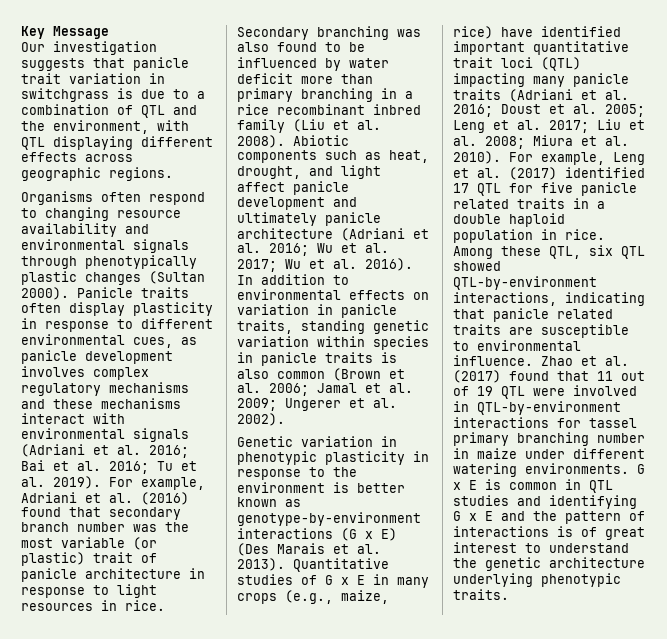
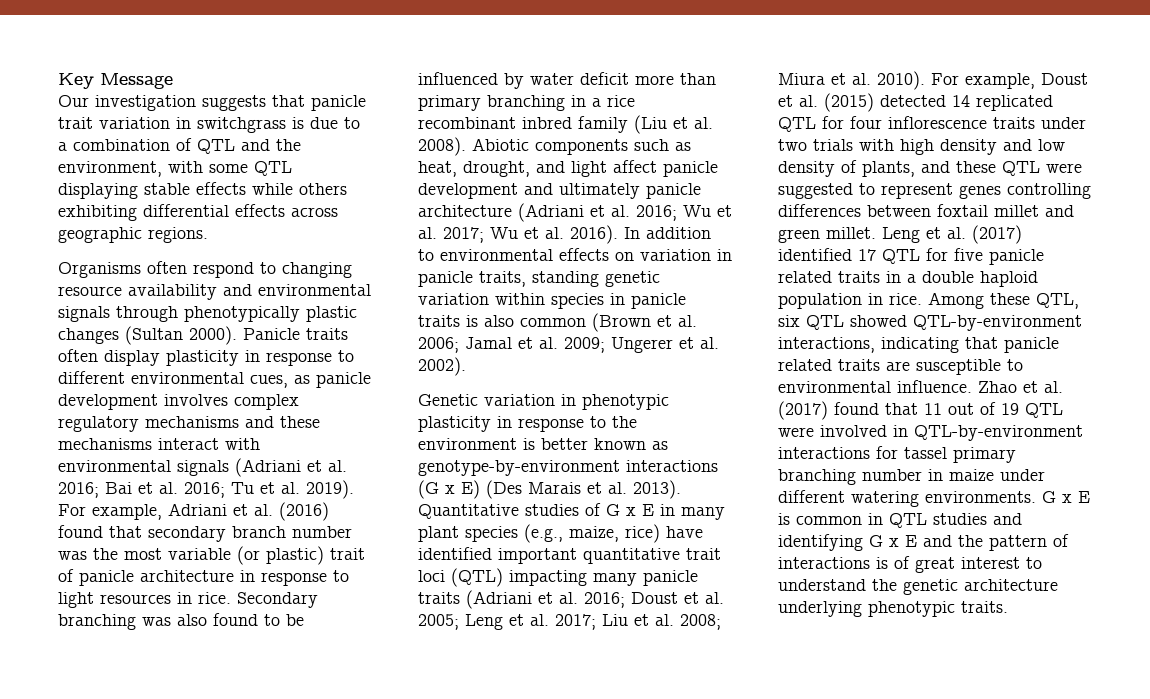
(189, 125) none -> [209,164,248,173] some
[141,136,213,147] different -> [144,182,347,195] [58,204,229,221] stable effects while others exhibiting differential
[237,593,277,604] crops -> [418,526,518,542] plant species
(605, 158) none -> [1041,73,1088,85] [778,93,1053,112] [778,116,1086,132] [778,139,1065,155] [778,160,1082,177] [778,183,1091,199] [778,204,1074,217] [778,227,876,243] Doust et al. (2015) detected 14 replicated QTL for four inflorescence traits under two trials with high density and low density of plants, and these QTL were suggested to represent genes controlling differences between foxtail millet and green millet.

